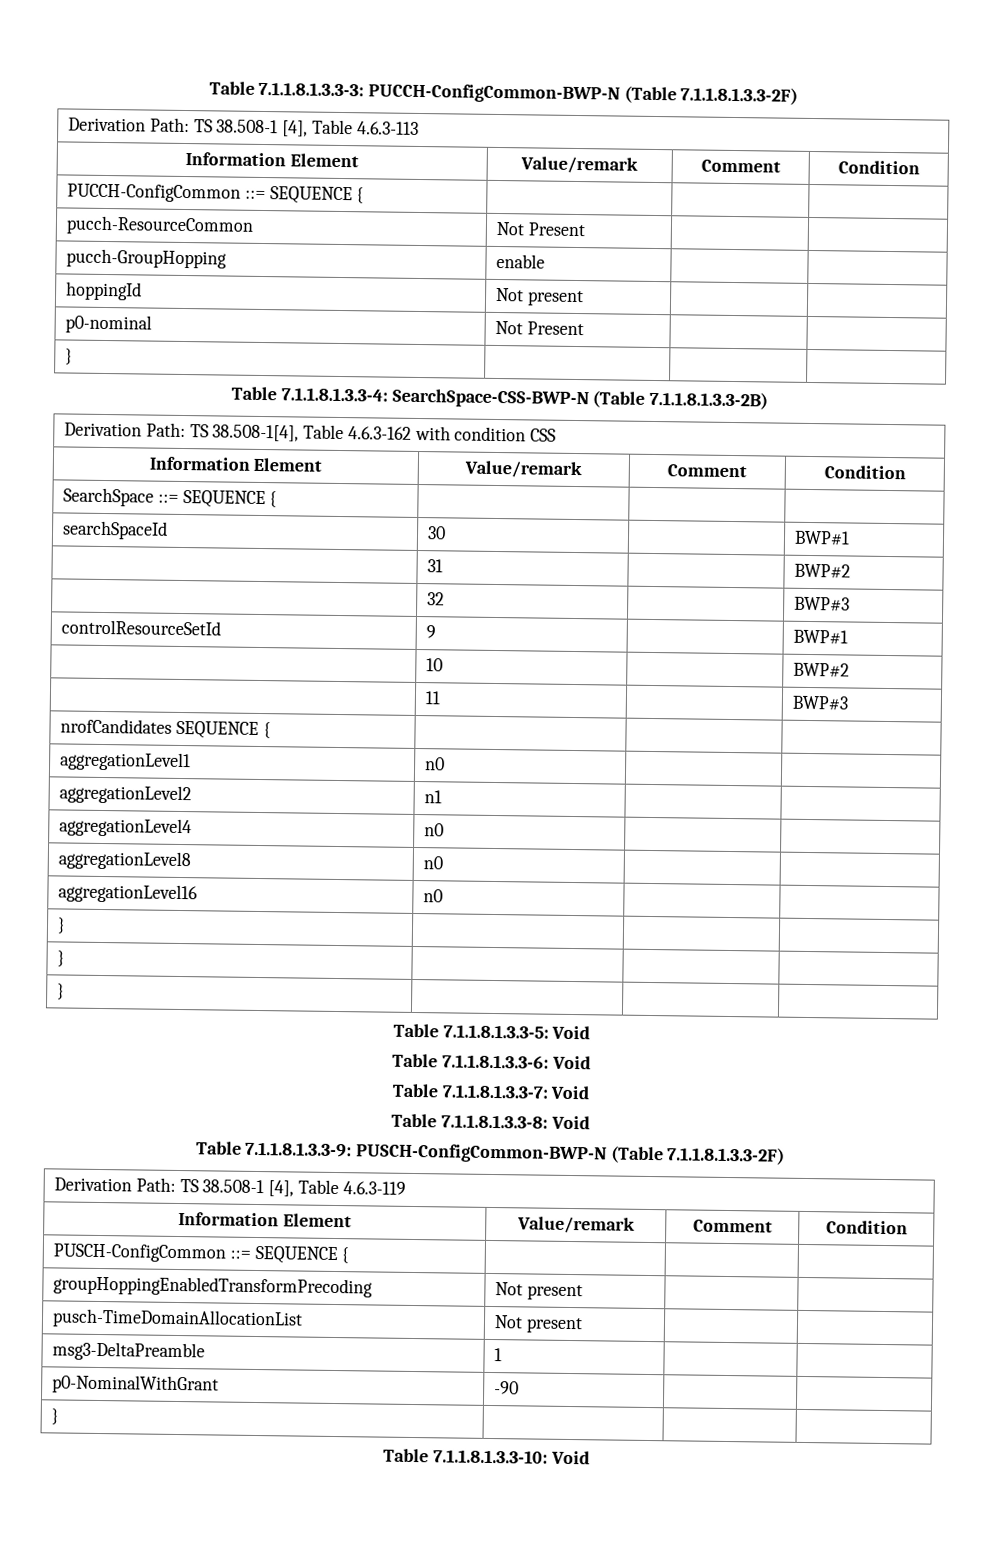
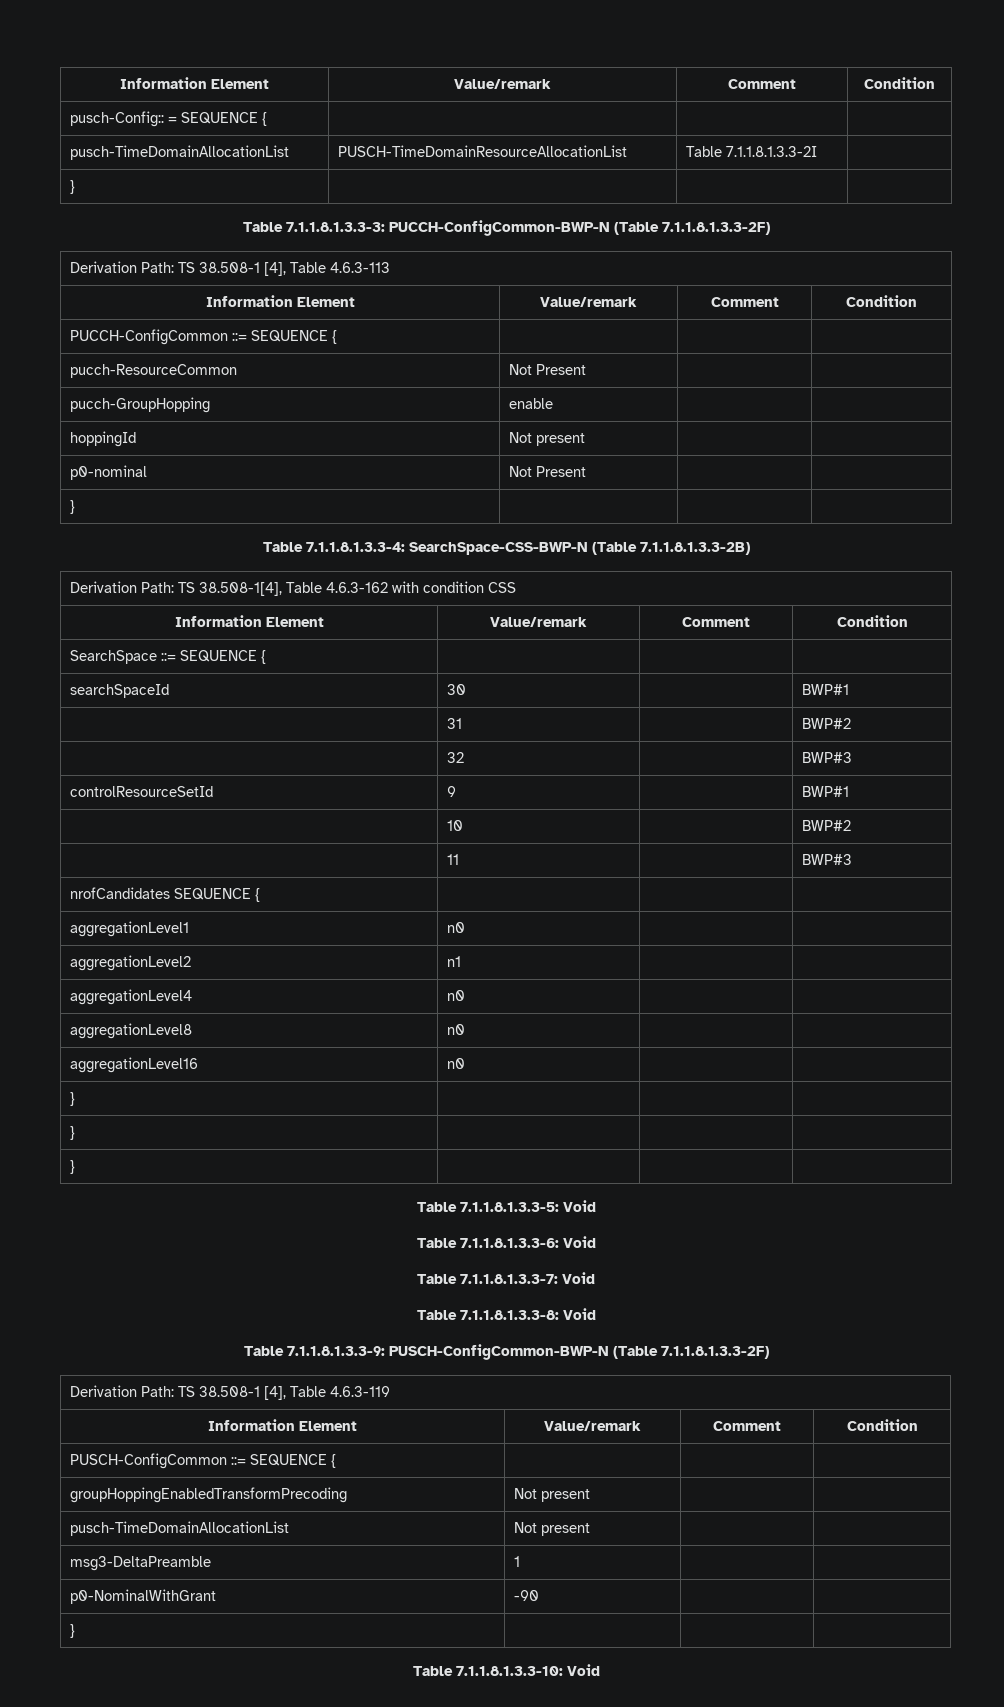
(208, 88) none -> [120,77,269,89] [454,79,551,89] [728,79,796,89] [864,77,935,89] [70,111,268,127] [70,145,290,160] [338,145,628,157] [686,146,818,157] [70,180,76,194] Information Element | Value/remark | Comment | Condition // pusch-Config:: = SEQUENCE { | | | // pusch-TimeDomainAllocationList | PUSCH-TimeDomainResourceAllocationList | Table 7.1.1.8.1.3.3-2I | // } | | | //

